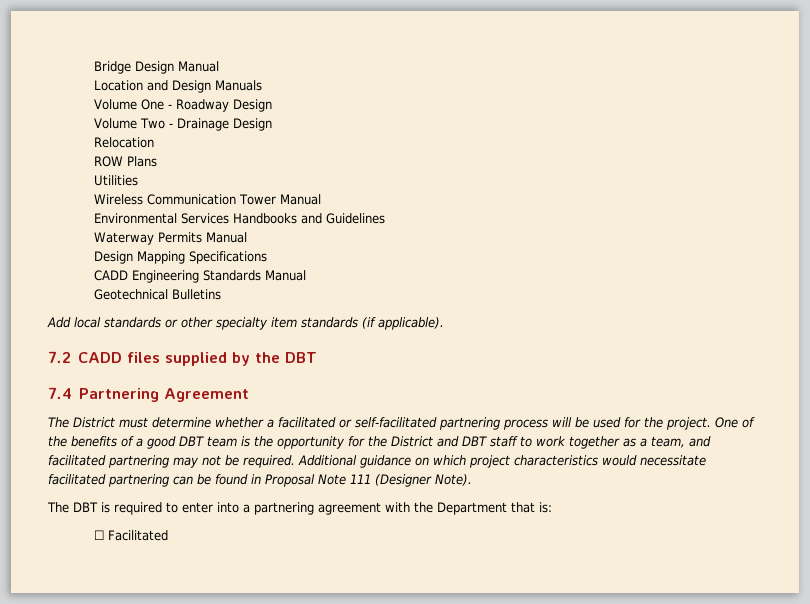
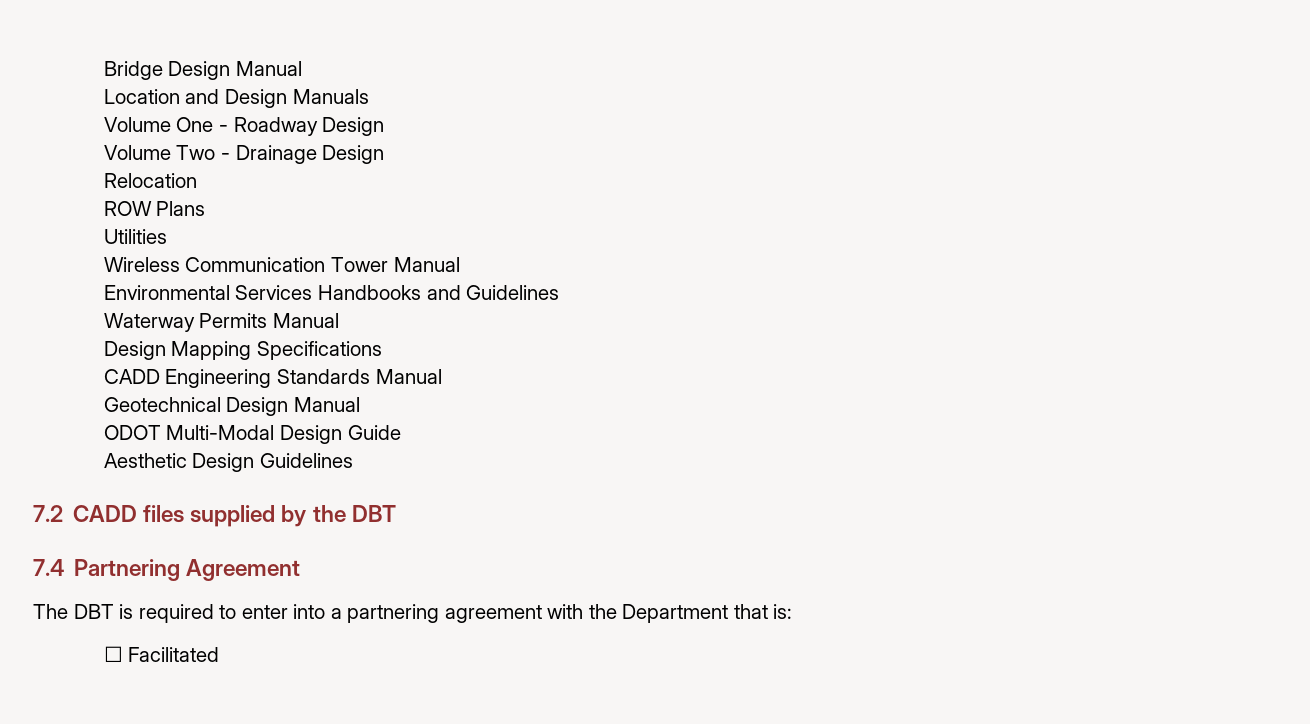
[171,289,221,300] [47,317,444,330] Bulletins // Add local standards or other specialty item standards (if applicable). -> [226,397,360,416] [103,425,401,444] [103,453,353,472] Design Manual // ODOT Multi-Modal Design Guide // Aesthetic Design Guidelines
[48,417,755,430] [48,436,711,449] [48,455,706,468] [48,474,472,487] // The District must determine whether a facilitated or self-facilitated partnering process will be used for the project. One of the benefits of a good DBT team is the opportunity for the District and DBT staff to work together as a team, and facilitated partnering may not be required. Additional guidance on which project characteristics would necessitate facilitated partnering can be found in Proposal Note 111 (Designer Note). -> (301, 570) none

